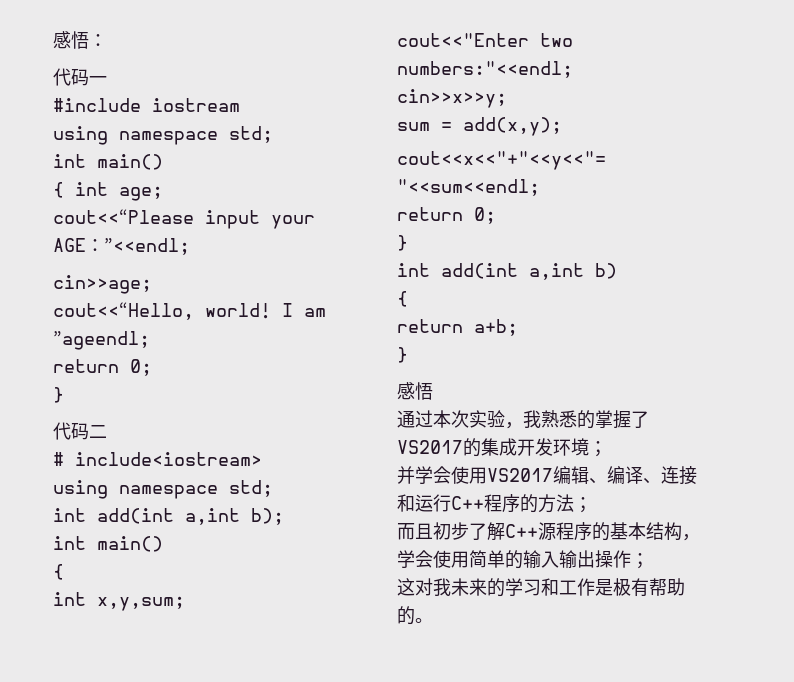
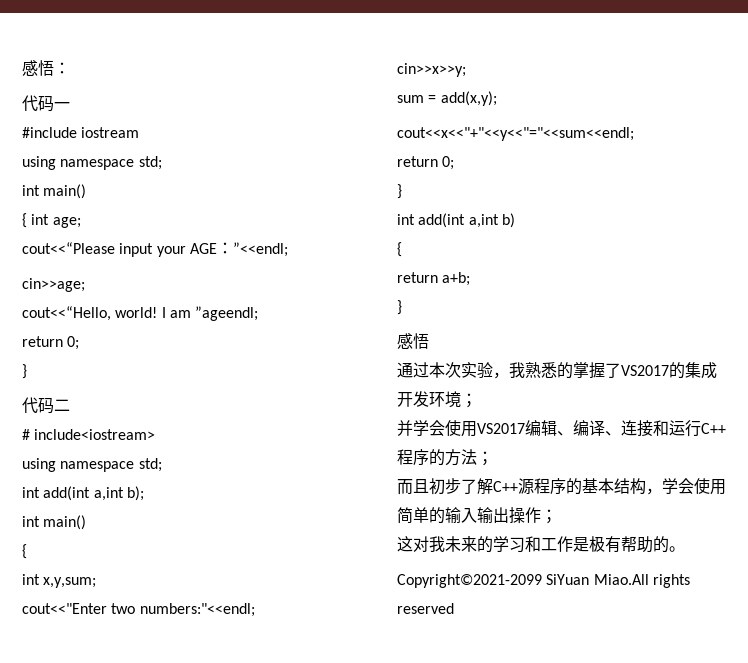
(433, 620) none -> [397,574,690,588] [397,603,454,614] // Copyright©2021-2099 SiYuan Miao.All rights reserved

